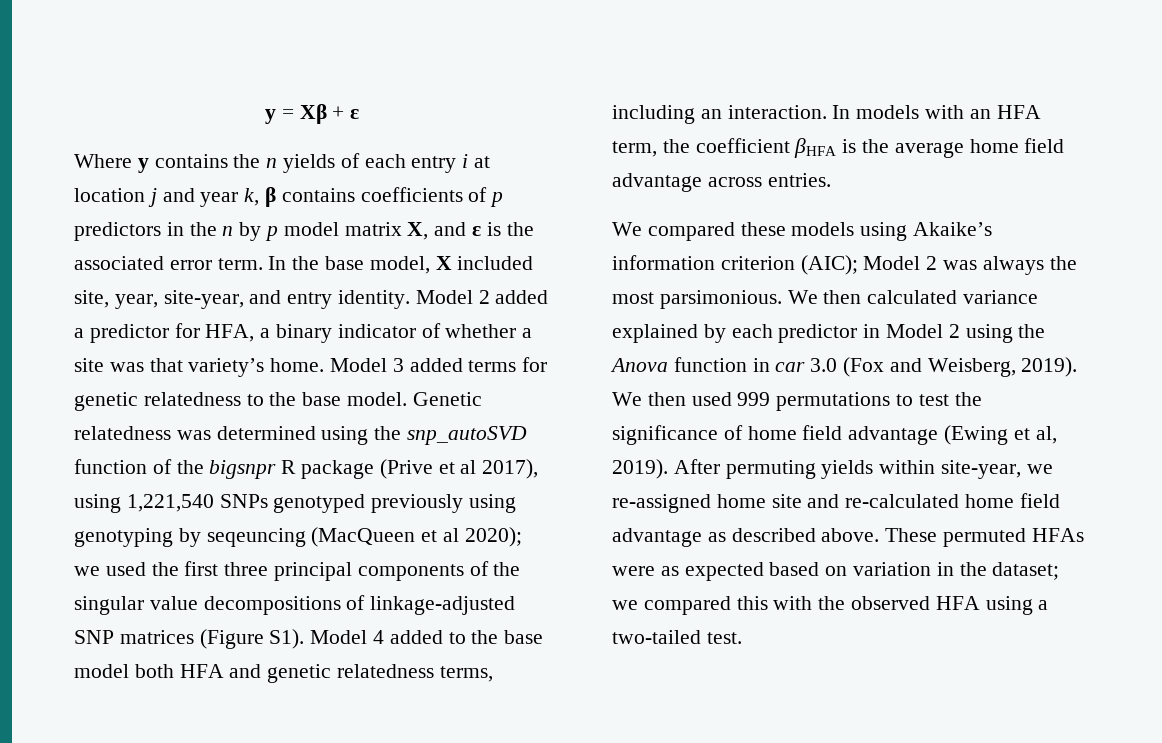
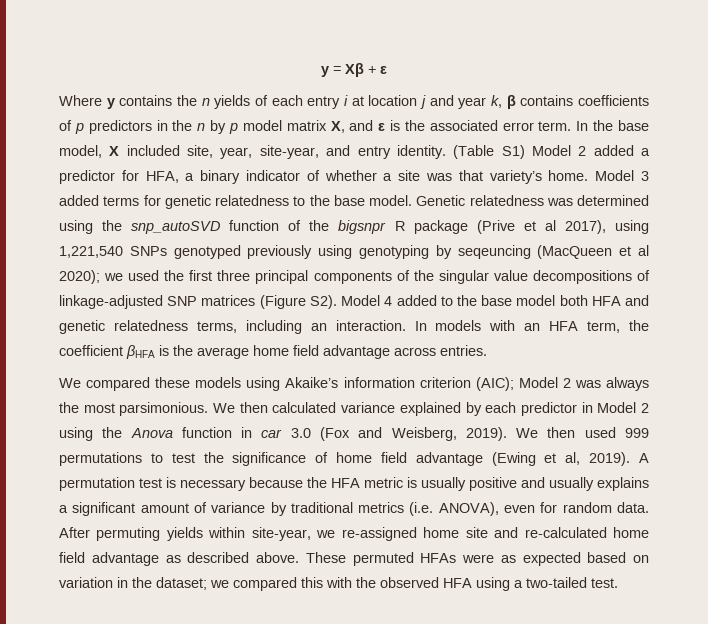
(411, 299) none -> [453,145,525,159] (Table S1)
[269,629,305,649] S1). -> [309,295,337,309] S2).
(668, 469) none -> [639,453,649,463] [59,477,649,491] [59,502,650,516] A permutation test is necessary because the HFA metric is usually positive and usually explains a significant amount of variance by traditional metrics (i.e. ANOVA), even for random data.

